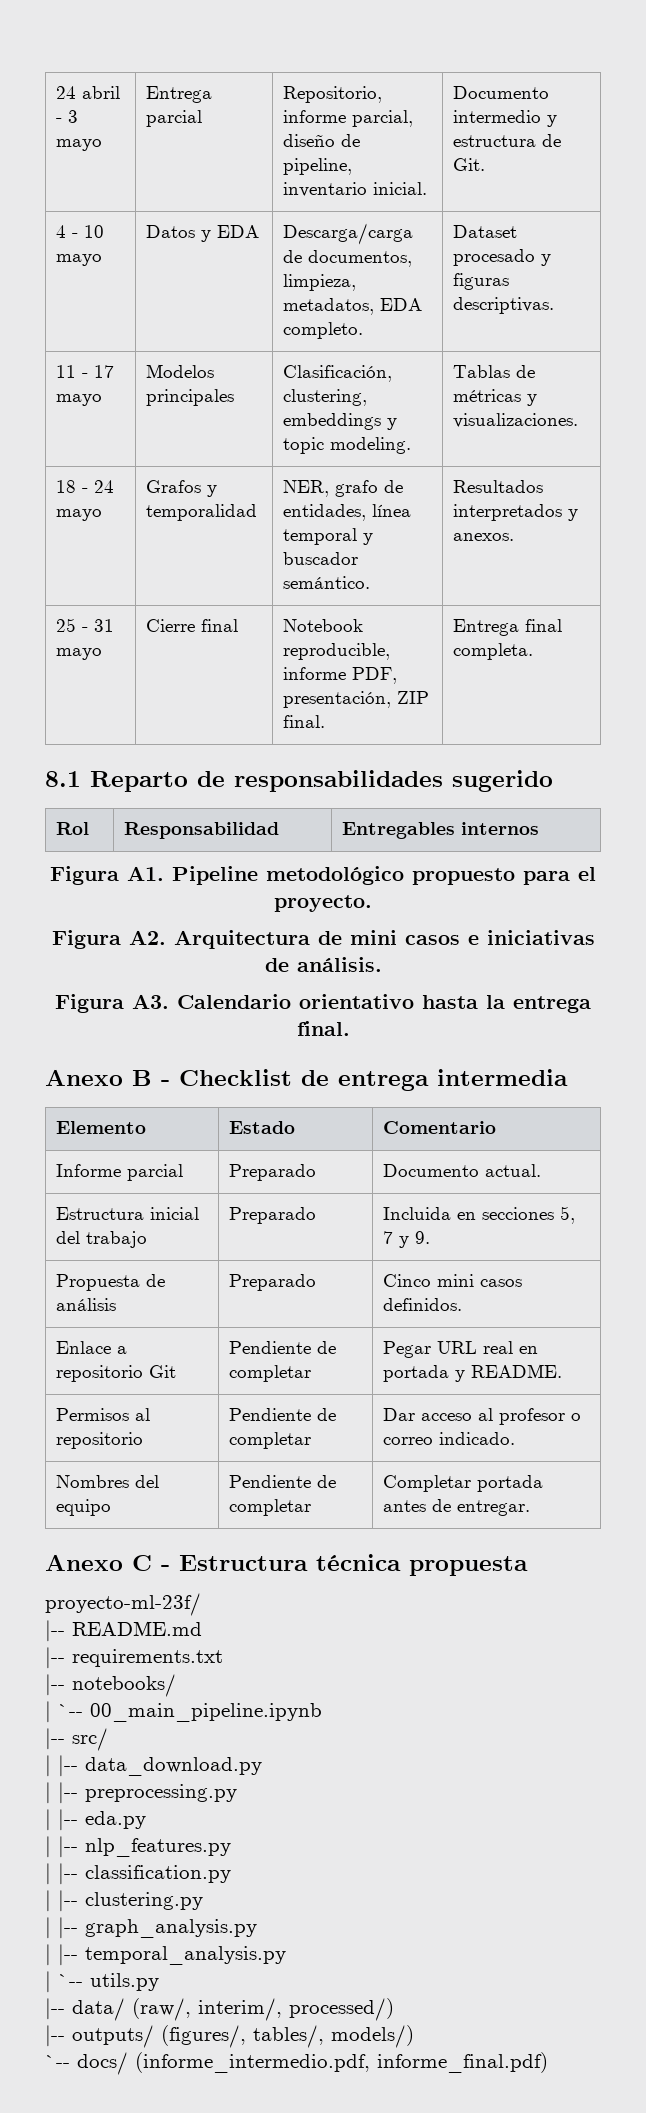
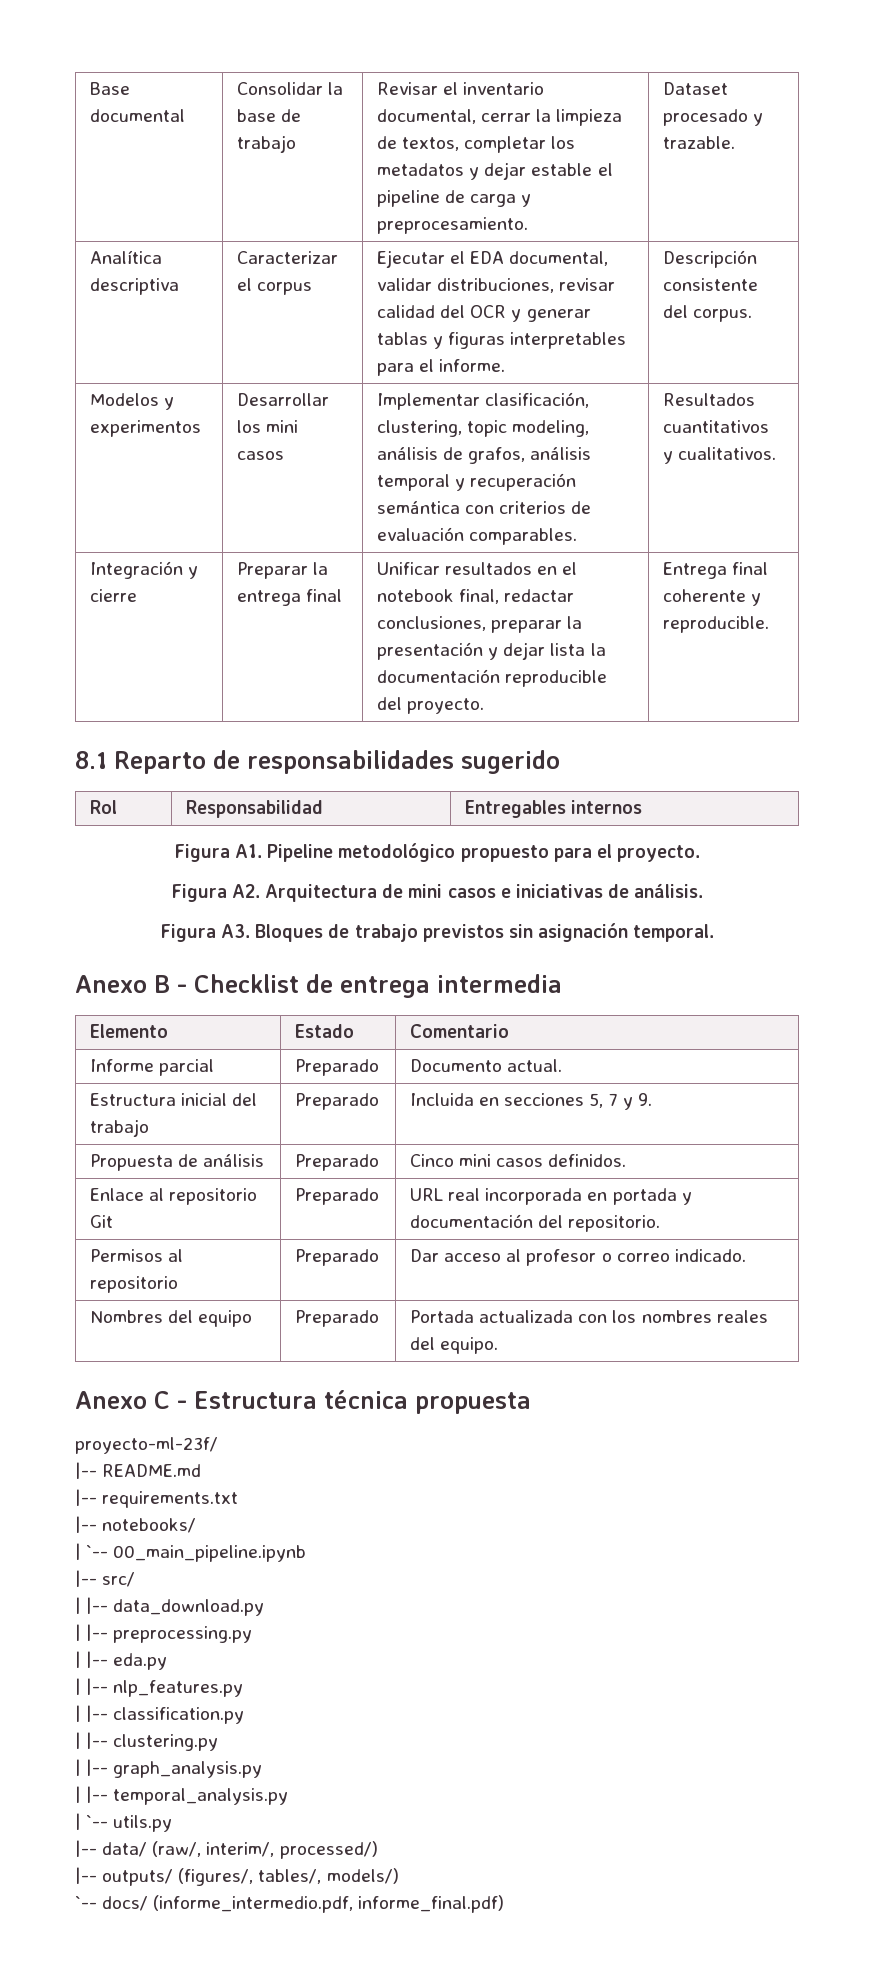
[56,86,121,99] [56,110,79,123] [56,139,103,151] [146,86,213,103] [146,110,203,127] [283,86,383,103] [283,110,414,127] [283,134,361,147] [283,158,353,175] [283,182,428,197] [453,86,550,99] [453,110,558,127] [453,134,562,147] [453,158,486,171] [56,225,105,238] [56,254,103,266] [146,225,260,242] [283,223,414,245] [283,250,413,267] [283,274,357,291] [283,298,423,315] [283,322,364,339] [453,225,518,238] [453,249,552,266] [453,273,510,290] [453,297,555,314] [56,365,115,378] [56,394,103,406] [146,364,215,378] [146,389,235,406] [283,365,393,382] [283,389,368,406] [283,413,398,430] [283,437,412,454] [453,365,536,378] [453,389,538,406] [453,413,579,428] [56,480,115,493] [56,509,103,521] [146,480,218,497] [146,504,258,521] [283,480,404,497] [283,504,412,521] [283,528,374,545] [283,552,359,565] [283,576,371,589] [453,480,544,493] [453,504,579,521] [453,533,515,541] [56,618,115,632] [56,648,103,660] [146,619,239,632] [283,619,364,632] [283,643,391,660] [283,667,398,684] [283,691,430,708] [283,715,326,728] 24 abril - 3 mayo | Entrega parcial | Repositorio, informe parcial, diseño de pipeline, inventario inicial. | Documento intermedio y estructura de Git. // 4 - 10 mayo | Datos y EDA | Descarga/carga de documentos, limpieza, metadatos, EDA completo. | Dataset procesado y figuras descriptivas. // 11 - 17 mayo | Modelos principales | Clasificación, clustering, embeddings y topic modeling. | Tablas de métricas y visualizaciones. // 18 - 24 mayo | Grafos y temporalidad | NER, grafo de entidades, línea temporal y buscador semántico. | Resultados interpretados y anexos. // 25 - 31 mayo | Cierre final | Notebook reproducible, informe PDF, presentación, ZIP final. -> [90,82,131,95] [90,109,186,122] [237,82,344,95] [237,109,302,122] [237,135,297,153] [377,82,545,95] [377,109,623,126] [377,136,576,153] [377,162,613,180] [377,190,532,207] [377,217,529,234] [663,82,729,95] [663,109,764,126] [663,136,736,149] [90,250,163,264] [90,278,180,295] [237,251,339,264] [237,278,313,295] [377,250,609,268] [377,278,616,293] [377,305,591,322] [377,332,627,349] [377,359,506,376] [663,250,758,268] [663,278,759,291] [663,305,753,322] [90,393,175,410] [90,420,202,437] [237,393,330,406] [237,420,299,433] [237,451,285,460] [377,392,590,410] [377,420,590,437] [377,447,592,464] [377,473,577,491] [377,501,592,514] [377,527,578,545] [663,393,756,406] [663,420,770,433] [663,447,777,464] [90,561,199,579] [90,589,138,602] [237,562,329,579] [237,589,343,606] [377,562,578,575] [377,589,575,604] [377,616,583,633] [377,642,606,660] [377,669,608,687] [377,697,485,714] Base documental | Consolidar la base de trabajo | Revisar el inventario documental, cerrar la limpieza de textos, completar los metadatos y dejar estable el pipeline de carga y preprocesamiento. | Dataset procesado y trazable. // Analítica descriptiva | Caracterizar el corpus | Ejecutar el EDA documental, validar distribuciones, revisar calidad del OCR y generar tablas y figuras interpretables para el informe. | Descripción consistente del corpus. // Modelos y experimentos | Desarrollar los mini casos | Implementar clasificación, clustering, topic modeling, análisis de grafos, análisis temporal y recuperación semántica con criterios de evaluación comparables. | Resultados cuantitativos y cualitativos. // Integración y cierre | Preparar la entrega final | Unificar resultados en el notebook final, redactar conclusiones, preparar la presentación y dejar lista la documentación reproducible del proyecto.
[453,643,534,660] completa. -> [663,589,762,606] [663,616,770,633] coherente y reproducible.
[177,994,591,1013] [296,1021,350,1036] Calendario orientativo hasta la entrega final. -> [255,923,715,942] Bloques de trabajo previstos sin asignación temporal.
[117,1346,128,1354] a -> [149,1188,165,1201] al
[229,1341,337,1354] [229,1365,312,1382] [383,1341,432,1358] Pendiente de completar | Pegar -> [295,1188,380,1205] Preparado |
(514, 1347) none -> [485,1188,583,1205] incorporada
[471,1364,563,1378] README. -> [410,1214,661,1232] documentación del repositorio.
[229,1408,337,1421] [229,1432,312,1449] Pendiente de completar -> [295,1249,380,1266] Preparado
[229,1475,337,1488] [229,1499,312,1516] [383,1475,544,1492] [383,1499,531,1516] Pendiente de completar | Completar portada antes de entregar. -> [295,1310,380,1327] [410,1310,768,1323] [410,1337,499,1354] Preparado | Portada actualizada con los nombres reales del equipo.

